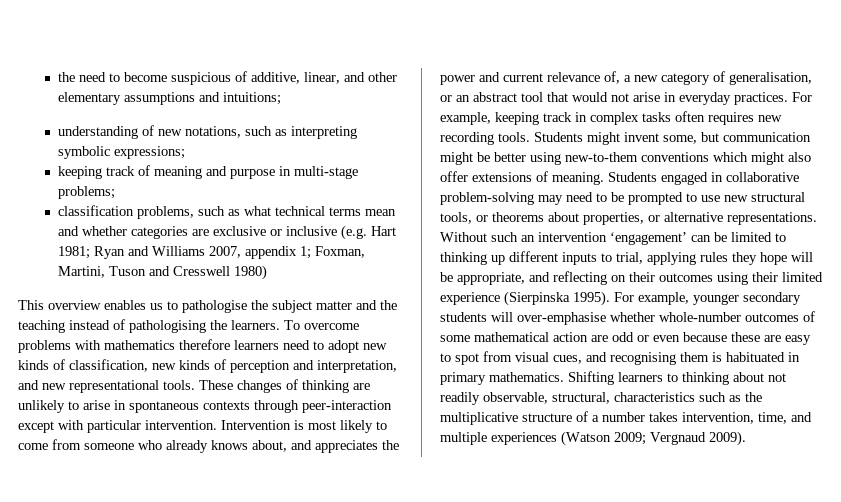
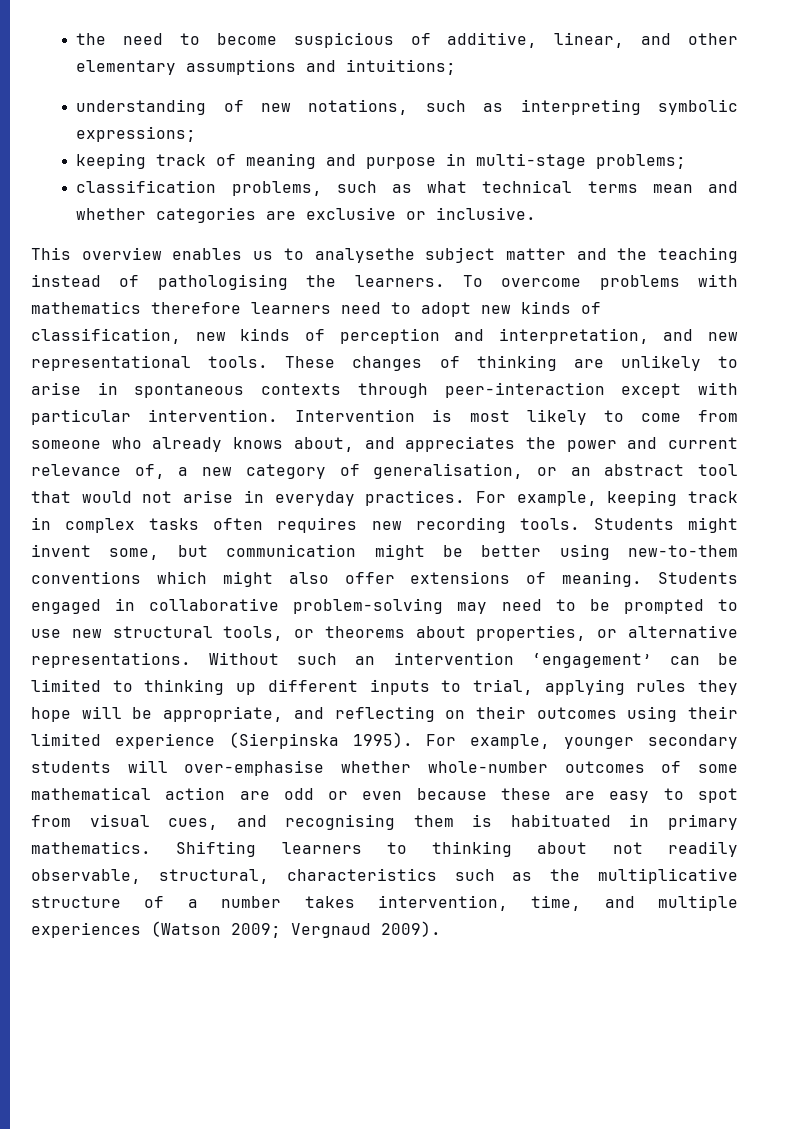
[285,225,396,240] [57,246,365,259] [57,265,267,280] inclusive (e.g. Hart 1981; Ryan and Williams 2007, appendix 1; Foxman, Martini, Tuson and Cresswell 1980) -> [436,207,537,220] inclusive.
[182,300,268,313] pathologise the -> [314,248,415,263] analysethe

